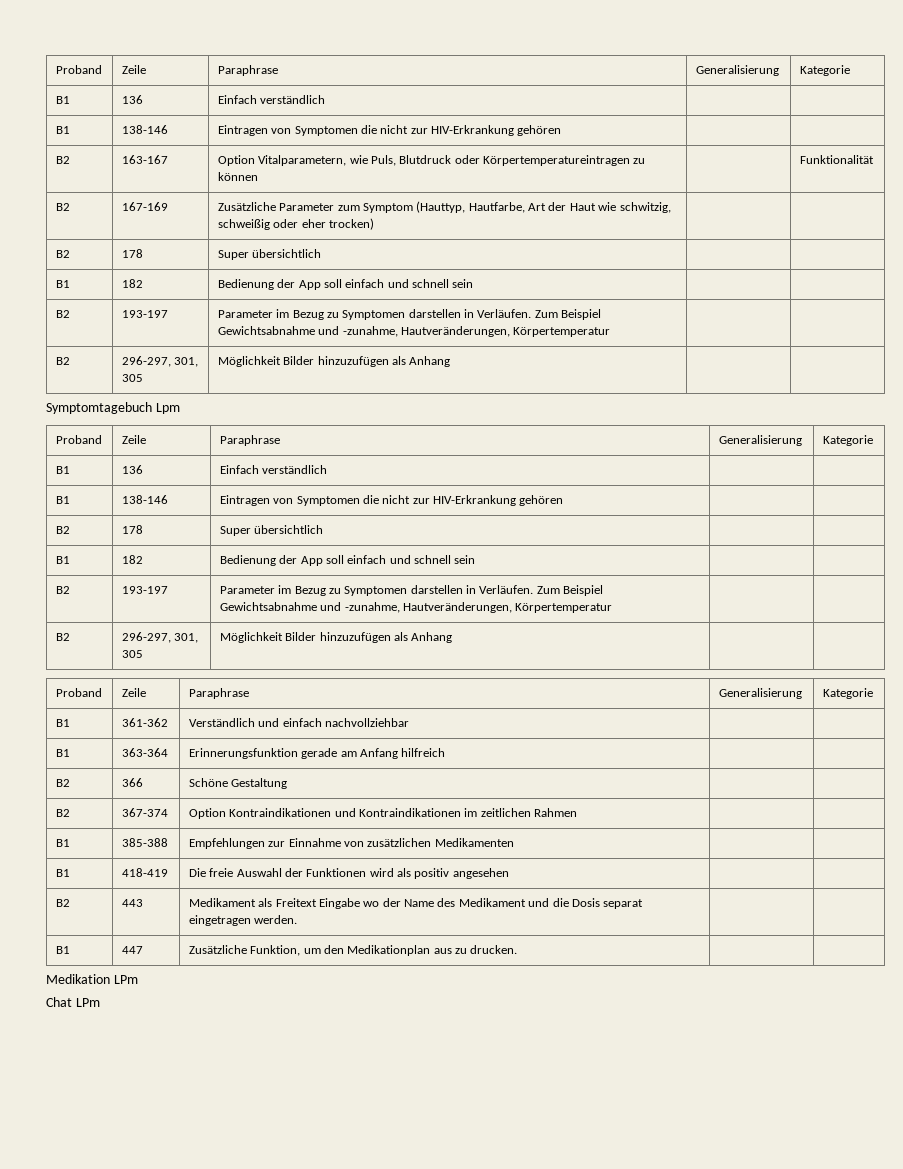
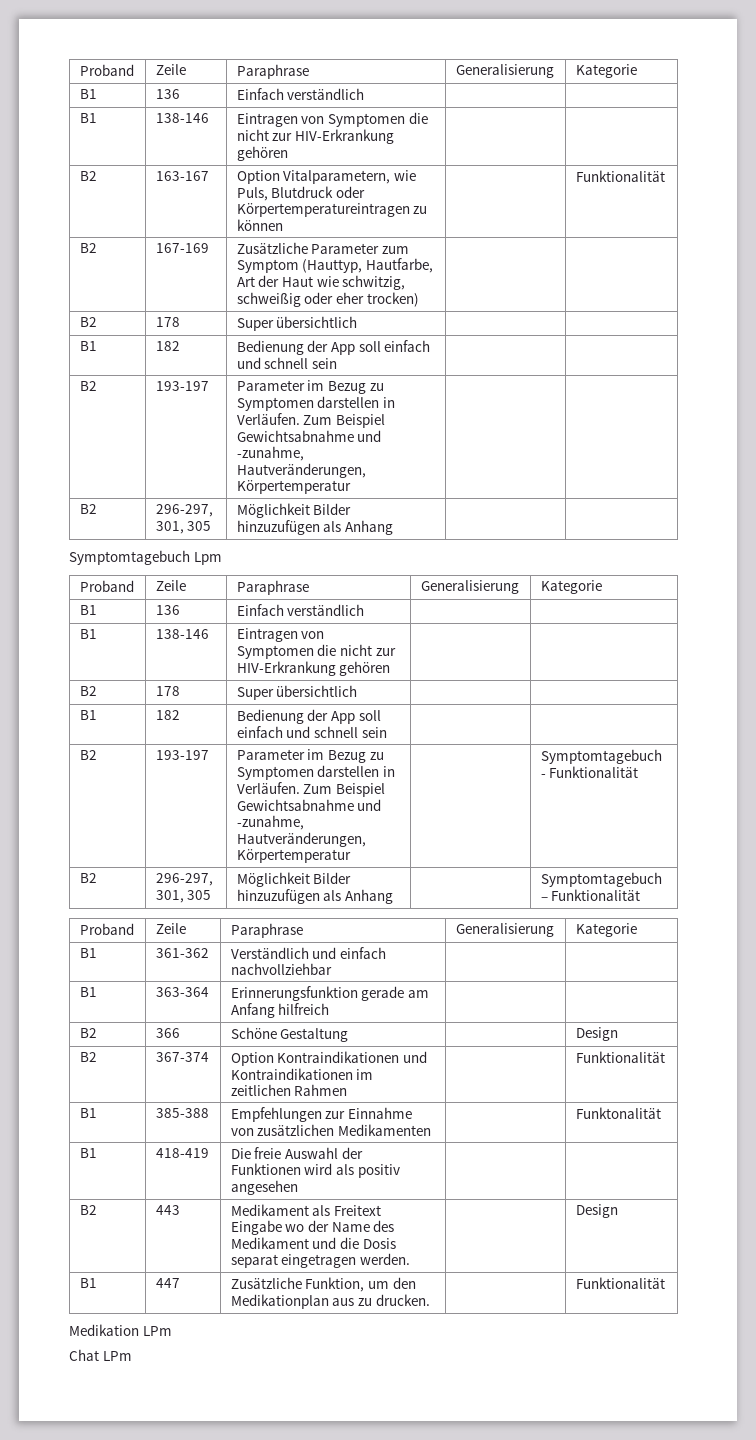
[55,633,70,641] [121,632,199,643] [121,650,143,658] [219,632,453,643] // B2 | 296-297, 301, 305 | Möglichkeit Bilder hinzuzufügen als Anhang | | -> [540,749,662,764] [540,766,639,778] [79,873,97,883] [155,873,213,886] [155,890,212,903] [236,872,352,887] [236,889,394,904] [540,872,662,887] [540,889,641,901] Symptomtagebuch - Funktionalität // B2 | 296-297, 301, 305 | Möglichkeit Bilder hinzuzufügen als Anhang | | Symptomtagebuch – Funktionalität
(288, 783) none -> [575,1027,618,1041] Design
(578, 812) none -> [575,1051,665,1063] Funktionalität
(514, 842) none -> [575,1107,661,1119] Funktonalität
(298, 919) none -> [575,1204,618,1218] Design
(518, 949) none -> [575,1277,665,1289] Funktionalität

